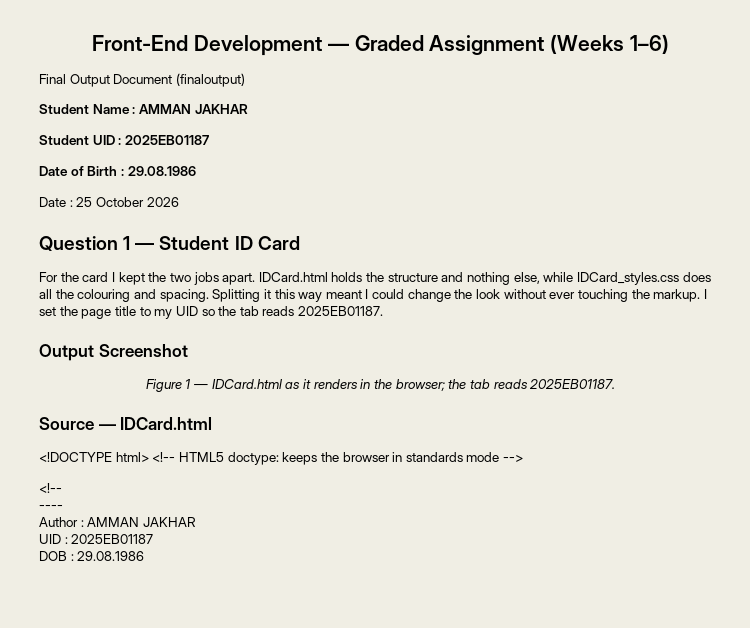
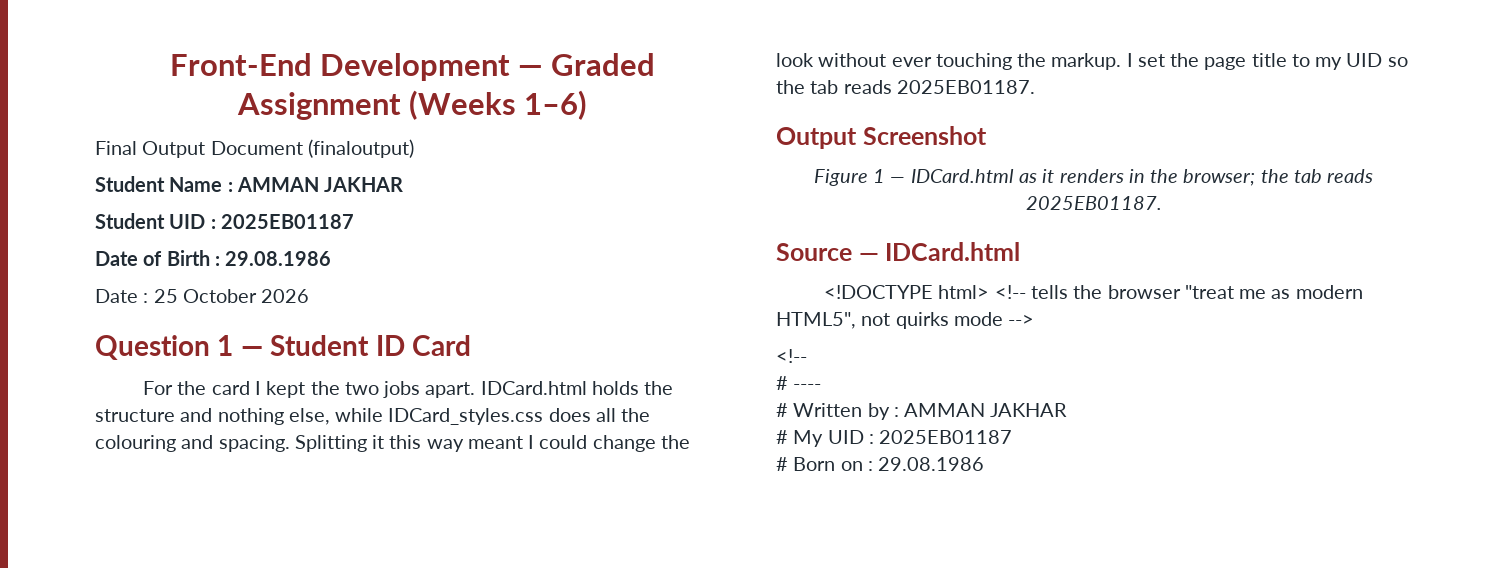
[178,452,463,465] HTML5 doctype: keeps the browser in standards -> [1030,285,1363,299] [776,312,949,329] tells the browser "treat me as modern HTML5", not quirks
(62, 488) none -> [776,376,788,390] #
[39,517,196,527] [39,534,154,544] [39,551,67,561] Author : AMMAN JAKHAR // UID : 2025EB01187 // DOB -> [776,403,1068,420] [776,430,1013,447] [776,457,863,471] # Written by : AMMAN JAKHAR // # My UID : 2025EB01187 // # Born on

